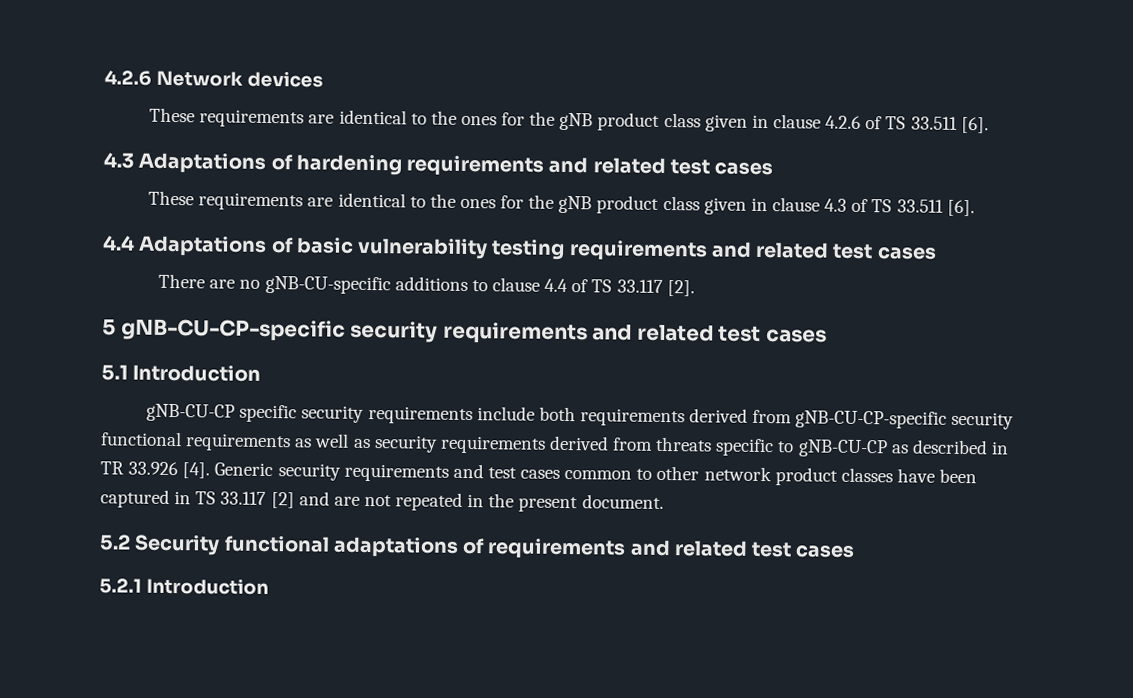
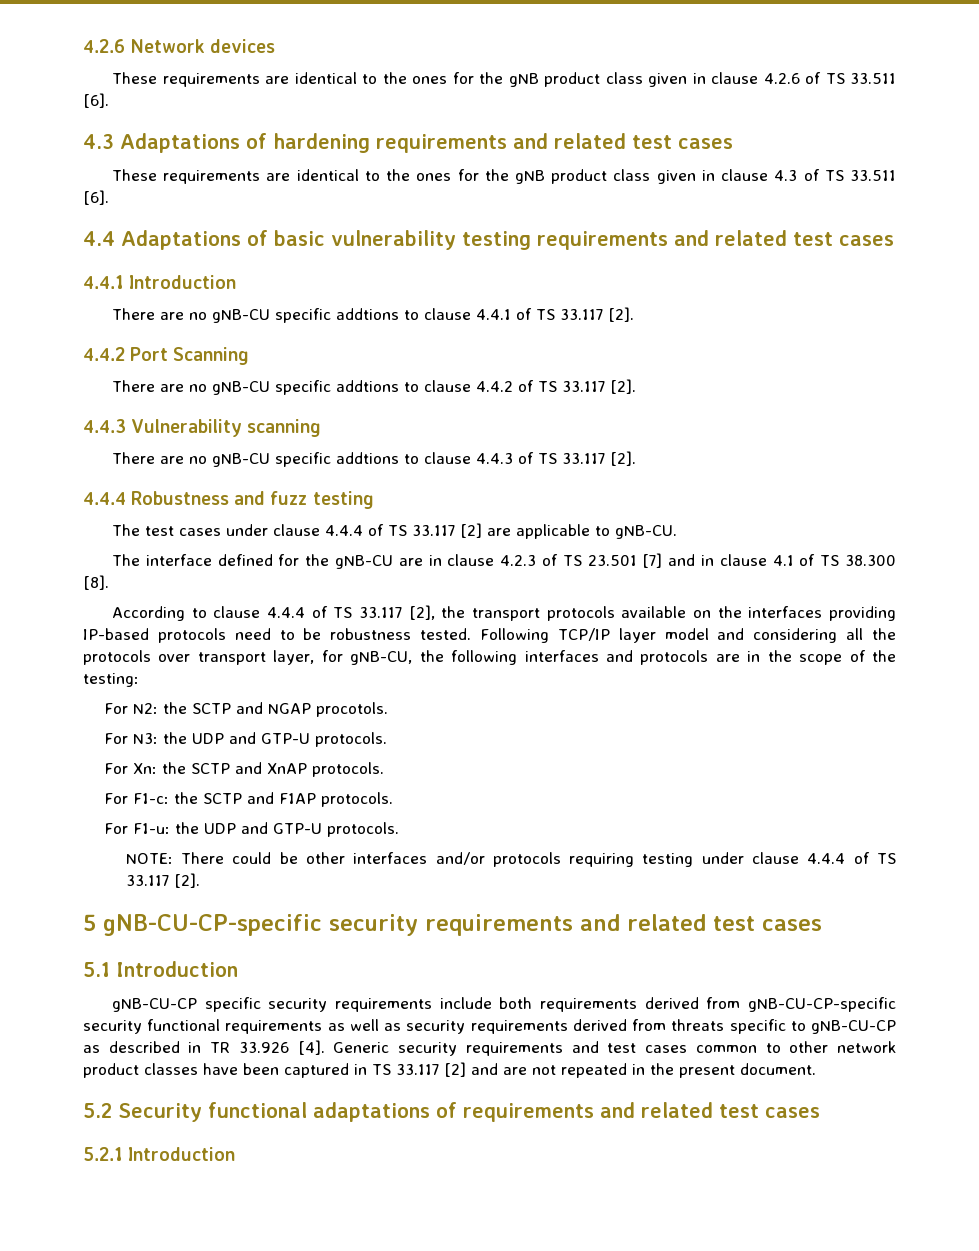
[158,273,569,295] // There are no gNB-CU-specific additions to clause 4.4 -> [83,275,237,289] [112,307,635,323] [83,347,250,365] [112,379,637,395] [83,419,322,437] [112,451,637,467] [83,491,374,509] [112,523,678,539] [112,553,896,569] [83,575,109,590] [112,605,897,621] [83,628,897,643] [83,650,896,665] [83,673,139,687] [104,702,389,717] [104,732,388,747] [104,762,385,777] [104,792,394,807] [104,822,400,837] [125,852,846,867] // 4.4.1 Introduction // There are no gNB-CU specific addtions to clause 4.4.1 of TS 33.117 [2]. // 4.4.2 Port Scanning // There are no gNB-CU specific addtions to clause 4.4.2 of TS 33.117 [2]. // 4.4.3 Vulnerability scanning // There are no gNB-CU specific addtions to clause 4.4.3 of TS 33.117 [2]. // 4.4.4 Robustness and fuzz testing // The test cases under clause 4.4.4 of TS 33.117 [2] are applicable to gNB-CU. // The interface defined for the gNB-CU are in clause 4.2.3 of TS 23.501 [7] and in clause 4.1 of TS 38.300 [8]. // According to clause 4.4.4 of TS 33.117 [2], the transport protocols available on the interfaces providing IP-based protocols need to be robustness tested. Following TCP/IP layer model and considering all the protocols over transport layer, for gNB-CU, the following interfaces and protocols are in the scope of the testing: // For N2: the SCTP and NGAP procotols. // For N3: the UDP and GTP-U protocols. // For Xn: the SCTP and XnAP protocols. // For F1-c: the SCTP and F1AP protocols. // For F1-u: the UDP and GTP-U protocols. // NOTE: There could be other interfaces and/or protocols requiring testing under clause 4.4.4

